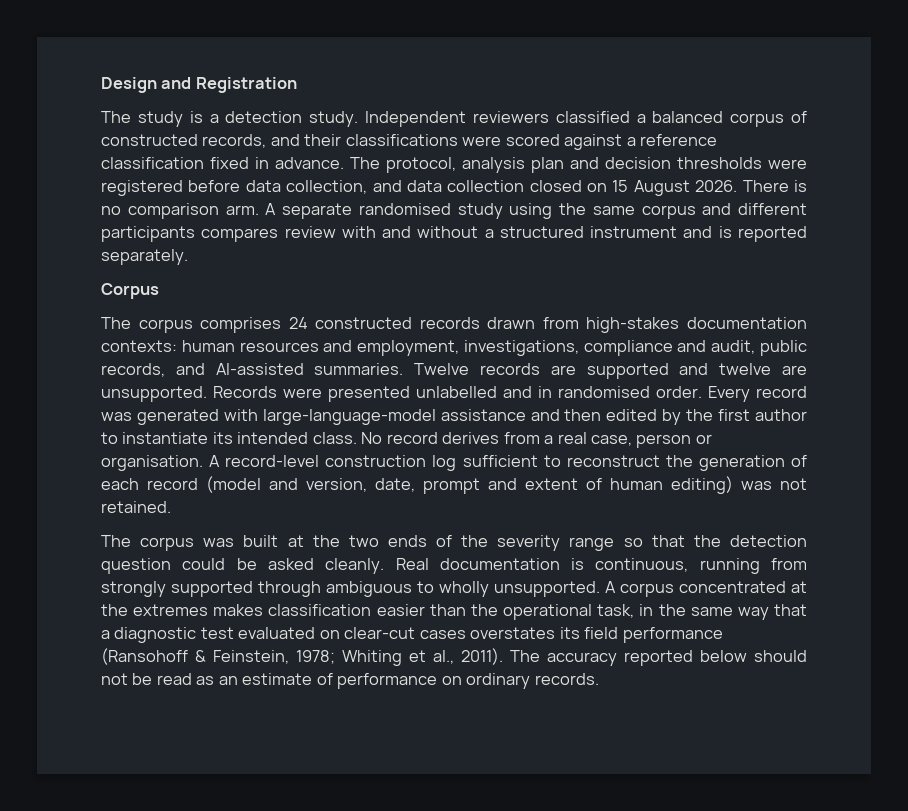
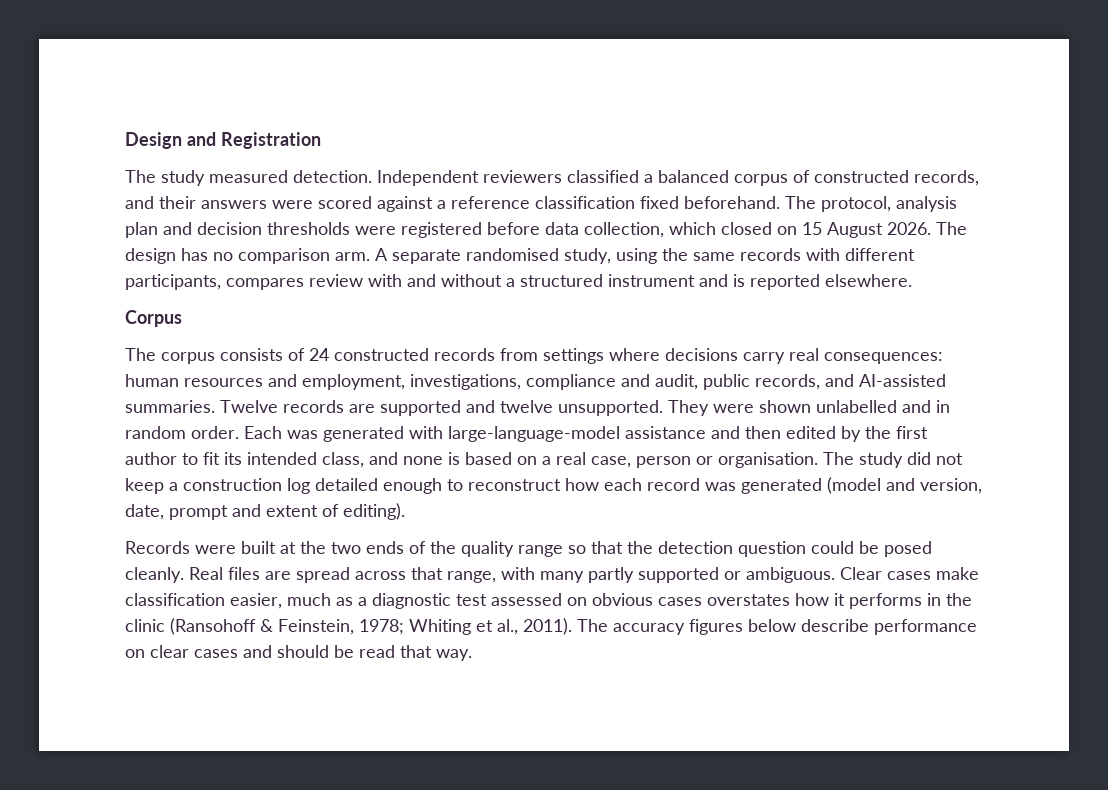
[189,111,359,127] is a detection study. -> [209,170,372,183] measured detection.
[345,134,458,146] classifications -> [201,200,267,209] answers
[255,157,344,169] in advance. -> [684,196,780,209] beforehand.
[372,180,525,192] and data collection -> [669,222,716,235] which
[742,180,808,192] There is -> [936,222,967,235] [125,248,208,264] The design has
[457,203,503,219] study -> [564,248,611,264] study,
[641,203,807,219] [101,226,195,242] corpus and different participants -> [740,248,915,261] [125,274,221,290] records with different participants,
[101,249,188,265] separately. -> [825,274,912,287] elsewhere.
[200,317,282,333] comprises -> [220,348,305,361] consists of
[487,317,807,333] [101,340,177,352] drawn from high-stakes documentation contexts: -> [500,348,943,364] from settings where decisions carry real consequences:
[782,365,807,375] [101,386,807,402] are unsupported. Records were presented unlabelled and in randomised order. Every record -> [558,400,950,416] [125,426,282,439] unsupported. They were shown unlabelled and in random order. Each
[122,432,209,444] instantiate -> [203,452,220,465] fit
[312,432,540,444] class. No record derives from -> [322,452,537,468] class, and none is based on
[209,455,808,471] [101,478,198,490] A record-level construction log sufficient to reconstruct the generation of each record -> [823,452,963,468] [125,478,822,494] The study did not keep a construction log detailed enough to reconstruct how each record was generated
[610,476,807,494] [101,501,171,513] [101,535,235,551] human editing) was not retained. // The corpus was -> [343,503,405,520] [125,541,236,554] editing). // Records were
[497,535,561,551] severity -> [461,541,514,557] quality
[267,558,314,570] asked -> [884,541,932,557] posed
[439,558,807,574] [101,581,807,597] [101,604,807,620] [101,627,723,643] documentation is continuous, running from strongly supported through ambiguous to wholly unsupported. A corpus concentrated at the extremes makes classification easier than the operational task, in the same way that a diagnostic test evaluated on clear-cut cases overstates its field performance -> [228,567,979,583] [125,593,972,609] [125,619,165,632] files are spread across that range, with many partly supported or ambiguous. Clear cases make classification easier, much as a diagnostic test assessed on obvious cases overstates how it performs in the clinic
[624,650,807,666] [101,673,599,689] reported below should not be read as an estimate of performance on ordinary records. -> [689,619,977,635] [125,645,472,661] figures below describe performance on clear cases and should be read that way.

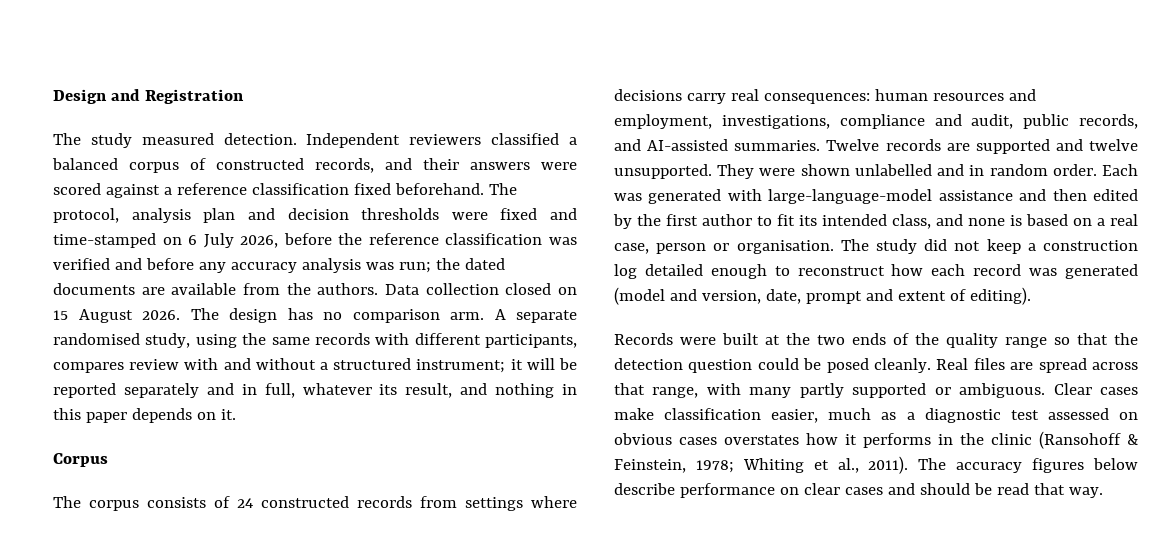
[401,222,716,238] registered before data collection, which -> [500,208,577,220] [53,233,577,248] [53,258,505,273] [53,283,499,295] fixed and time-stamped on 6 July 2026, before the reference classification was verified and before any accuracy analysis was run; the dated documents are available from the authors. Data collection
[608,274,912,290] instrument and is reported elsewhere. -> [416,358,577,373] [53,383,577,398] [53,408,236,423] instrument; it will be reported separately and in full, whatever its result, and nothing in this paper depends on it.

